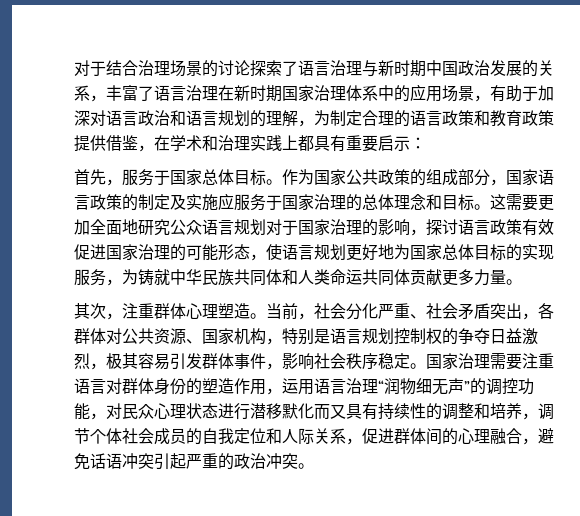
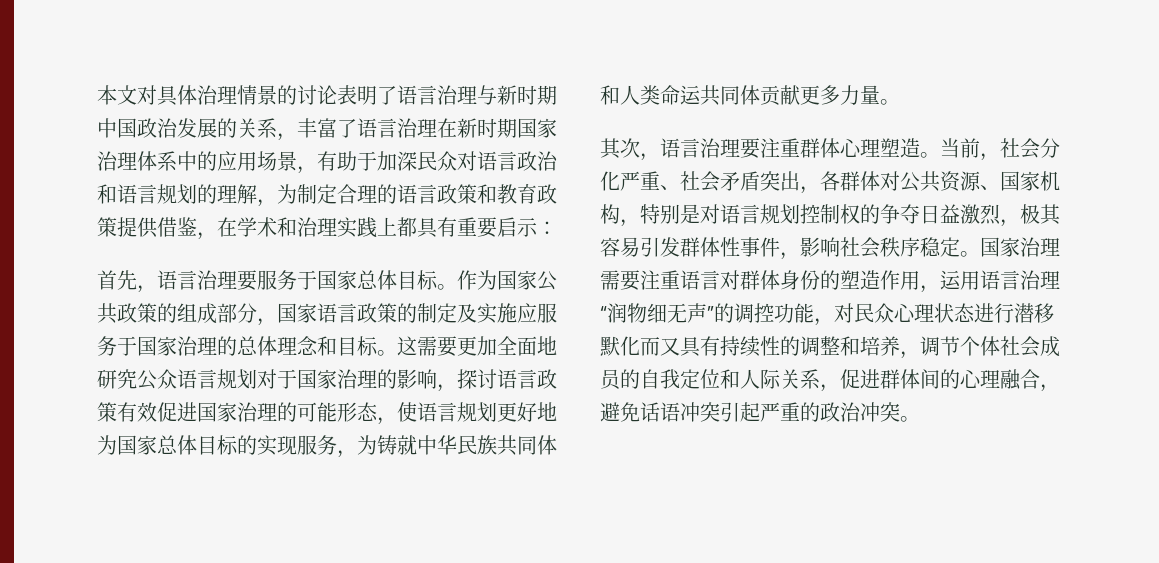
[74,60,186,77] 对于结合治理场 -> [97,85,257,106] 本文对具体治理情
[250,60,282,77] 探索 -> [337,85,377,105] 表明
(90, 118) none -> [417,151,457,171] 民众
(122, 182) none -> [157,270,257,291] 语言治理要
(122, 316) none -> [660,138,760,159] 语言治理要
(330, 336) none -> [700,204,720,224] 对
(234, 361) none -> [720,237,740,257] 性

